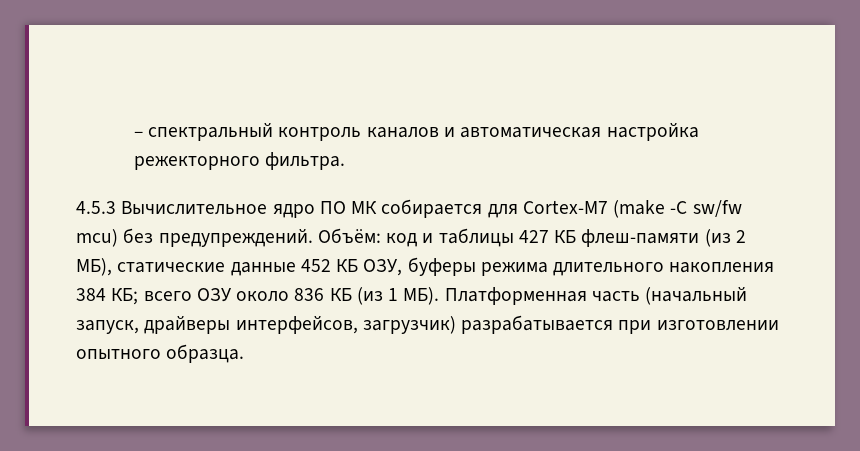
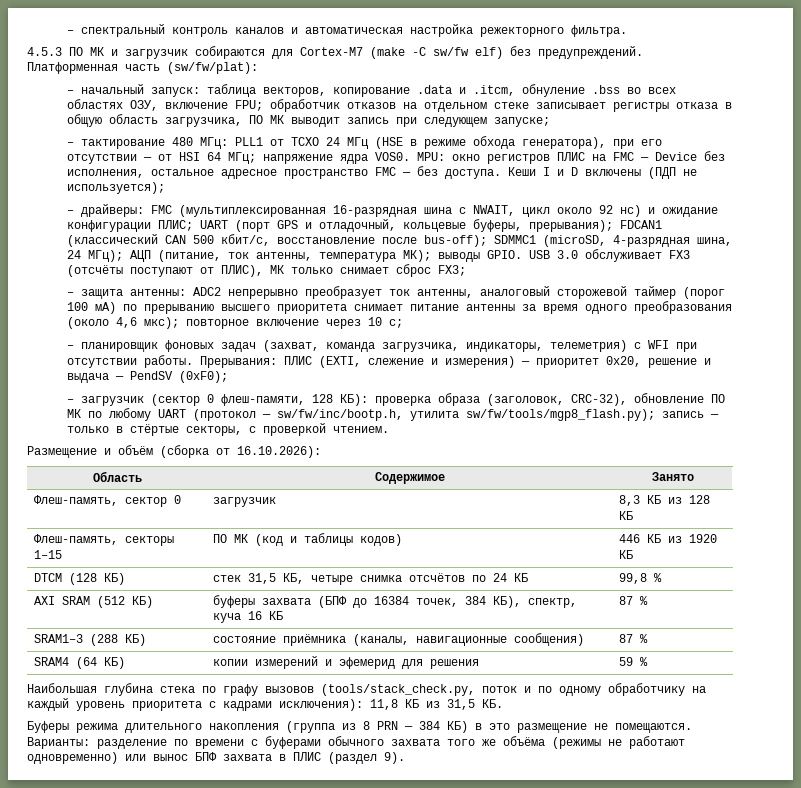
[121,199,483,218] Вычислительное ядро ПО МК собирается -> [69,46,265,59] ПО МК и загрузчик собираются
[76,229,118,247] mcu) -> [475,47,503,59] elf)
[317,228,746,247] [76,257,775,276] [76,286,748,305] [76,315,779,334] [76,344,245,363] Объём: код и таблицы 427 КБ флеш-памяти (из 2 МБ), статические данные 452 КБ ОЗУ, буферы режима длительного накопления 384 КБ; всего ОЗУ около 836 КБ (из 1 МБ). Платформенная часть (начальный запуск, драйверы интерфейсов, загрузчик) разрабатывается при изготовлении опытного образца. -> [27,62,258,74] [66,84,676,97] [66,99,732,112] [66,114,550,127] [66,136,662,149] [66,151,725,164] [66,166,697,179] [66,182,165,194] [66,204,718,217] [66,219,662,232] [66,234,732,247] [66,249,690,262] [66,264,466,277] [66,286,725,299] [66,301,732,314] [66,317,403,329] [66,340,697,352] [66,355,711,368] [66,371,228,383] [66,393,725,406] [66,408,719,421] [66,423,389,436] [27,445,321,458] [92,471,142,482] [374,472,445,484] [651,472,694,481] [34,495,182,507] [213,497,277,507] [619,495,711,506] [619,511,634,520] [34,534,175,546] [34,550,63,559] [213,533,403,546] [619,534,718,543] [619,550,634,559] [34,573,126,585] [213,573,529,585] [619,573,663,584] [34,596,154,608] [213,595,578,608] [213,611,284,623] [619,596,649,605] [34,634,147,646] [213,633,585,646] [619,634,649,643] [34,657,126,669] [213,656,480,669] [619,657,649,666] [27,683,706,696] [27,698,503,711] [27,721,692,733] [27,736,685,749] [27,752,405,764] Платформенная часть (sw/fw/plat): // – начальный запуск: таблица векторов, копирование .data и .itcm, обнуление .bss во всех областях ОЗУ, включение FPU; обработчик отказов на отдельном стеке записывает регистры отказа в общую область загрузчика, ПО МК выводит запись при следующем запуске; // – тактирование 480 МГц: PLL1 от ТСХО 24 МГц (HSE в режиме обхода генератора), при его отсутствии — от HSI 64 МГц; напряжение ядра VOS0. MPU: окно регистров ПЛИС на FMC — Device без исполнения, остальное адресное пространство FMC — без доступа. Кеши I и D включены (ПДП не используется); // – драйверы: FMC (мультиплексированная 16-разрядная шина с NWAIT, цикл около 92 нс) и ожидание конфигурации ПЛИС; UART (порт GPS и отладочный, кольцевые буферы, прерывания); FDCAN1 (классический CAN 500 кбит/с, восстановление после bus-off); SDMMC1 (microSD, 4-разрядная шина, 24 МГц); АЦП (питание, ток антенны, температура МК); выводы GPIO. USB 3.0 обслуживает FX3 (отсчёты поступают от ПЛИС), МК только снимает сброс FX3; // – защита антенны: ADC2 непрерывно преобразует ток антенны, аналоговый сторожевой таймер (порог 100 мА) по прерыванию высшего приоритета снимает питание антенны за время одного преобразования (около 4,6 мкс); повторное включение через 10 с; // – планировщик фоновых задач (захват, команда загрузчика, индикаторы, телеметрия) с WFI при отсутствии работы. Прерывания: ПЛИС (EXTI, слежение и измерения) — приоритет 0x20, решение и выдача — PendSV (0xF0); // – загрузчик (сектор 0 флеш-памяти, 128 КБ): проверка образа (заголовок, CRC-32), обновление ПО МК по любому UART (протокол — sw/fw/inc/bootp.h, утилита sw/fw/tools/mgp8_flash.py); запись — только в стёртые секторы, с проверкой чтением. // Размещение и объём (сборка от 16.10.2026): // Область | Содержимое | Занято // Флеш-память, сектор 0 | загрузчик | 8,3 КБ из 128 КБ // Флеш-память, секторы 1–15 | ПО МК (код и таблицы кодов) | 446 КБ из 1920 КБ // DTCM (128 КБ) | стек 31,5 КБ, четыре снимка отсчётов по 24 КБ | 99,8 % // AXI SRAM (512 КБ) | буферы захвата (БПФ до 16384 точек, 384 КБ), спектр, куча 16 КБ | 87 % // SRAM1–3 (288 КБ) | состояние приёмника (каналы, навигационные сообщения) | 87 % // SRAM4 (64 КБ) | копии измерений и эфемерид для решения | 59 % // Наибольшая глубина стека по графу вызовов (tools/stack_check.py, поток и по одному обработчику на каждый уровень приоритета с кадрами исключения): 11,8 КБ из 31,5 КБ. // Буферы режима длительного накопления (группа из 8 PRN — 384 КБ) в это размещение не помещаются. Варианты: разделение по времени с буферами обычного захвата того же объёма (режимы не работают одновременно) или вынос БПФ захвата в ПЛИС (раздел 9).

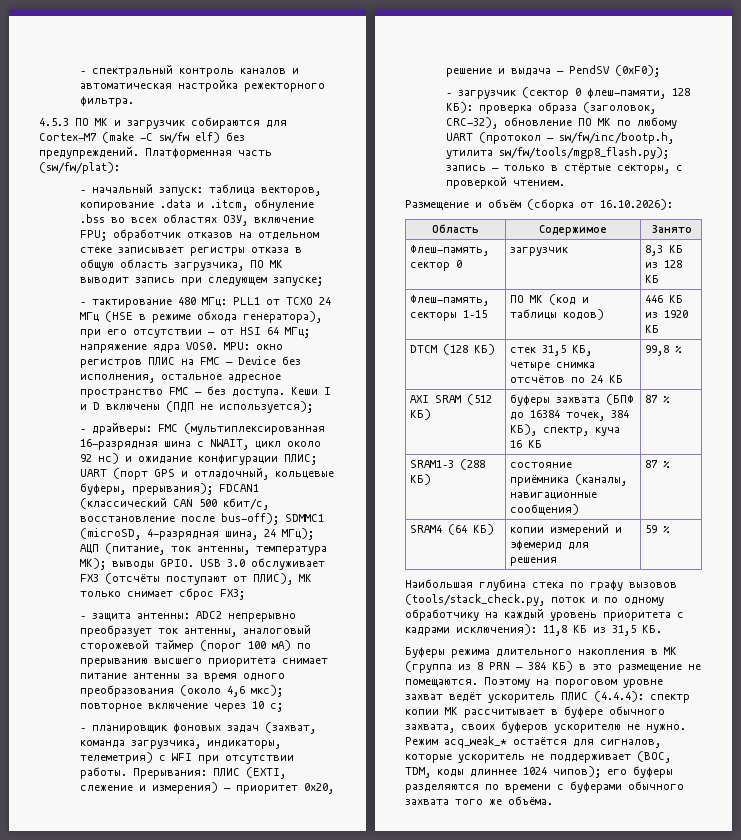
(279, 726) none -> [651,647,677,655] в МК
[27,737,167,749] Варианты: разделение -> [484,677,663,688] [405,691,690,703] [405,706,665,718] [405,721,686,733] [405,736,661,748] [405,751,671,763] [405,766,673,778] [405,784,479,793] Поэтому на пороговом уровне захват ведёт ускоритель ПЛИС (4.4.4): спектр копии МК рассчитывает в буфере обычного захвата, своих буферов ускорителю не нужно. Режим acq_weak_* остаётся для сигналов, которые ускоритель не поддерживает (BOC, TDM, коды длиннее 1024 чипов); его буферы разделяются
[503,736,685,749] [27,752,405,764] объёма (режимы не работают одновременно) или вынос БПФ захвата в ПЛИС (раздел 9). -> [508,796,553,805] объёма.

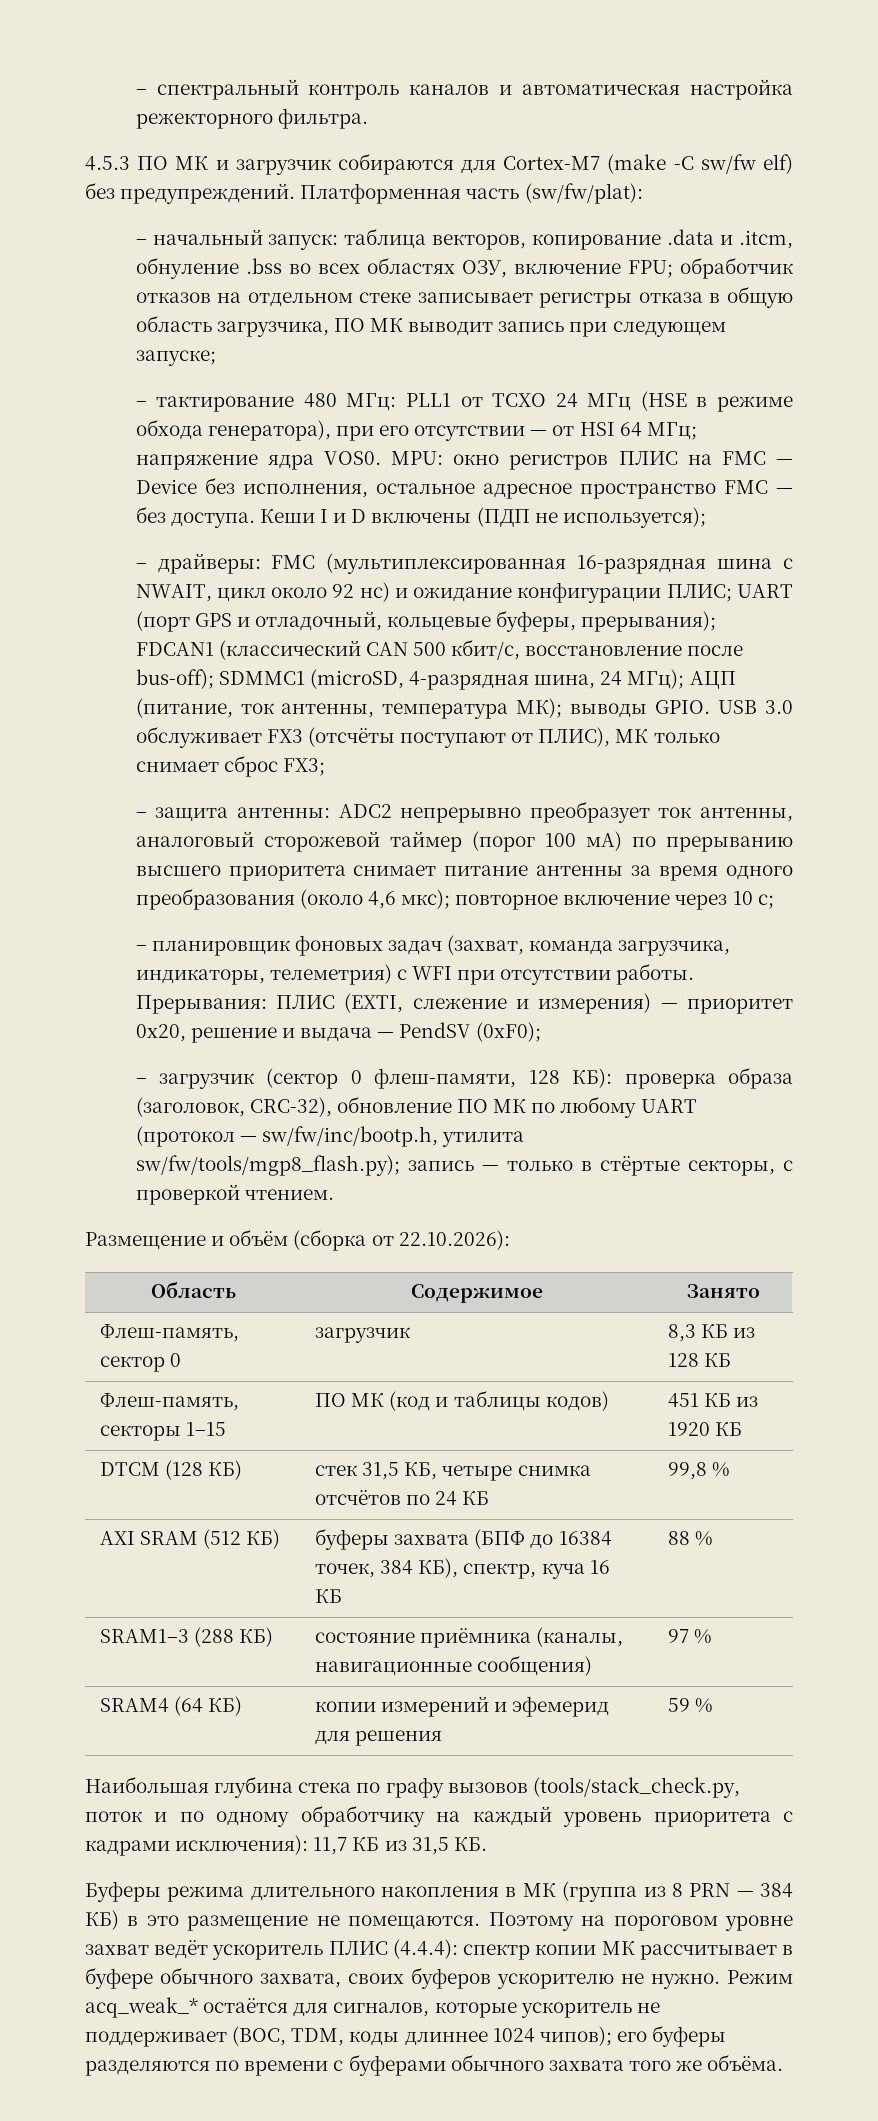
[600,199,673,210] 16.10.2026): -> [398,1230,510,1250] 22.10.2026):
[645,295,664,303] 446 -> [668,1393,700,1408] 451
[645,395,659,403] 87 -> [668,1531,691,1545] 88
[645,460,659,468] 87 -> [668,1629,690,1643] 97
[543,625,567,636] 11,8 -> [313,1837,348,1855] 11,7

